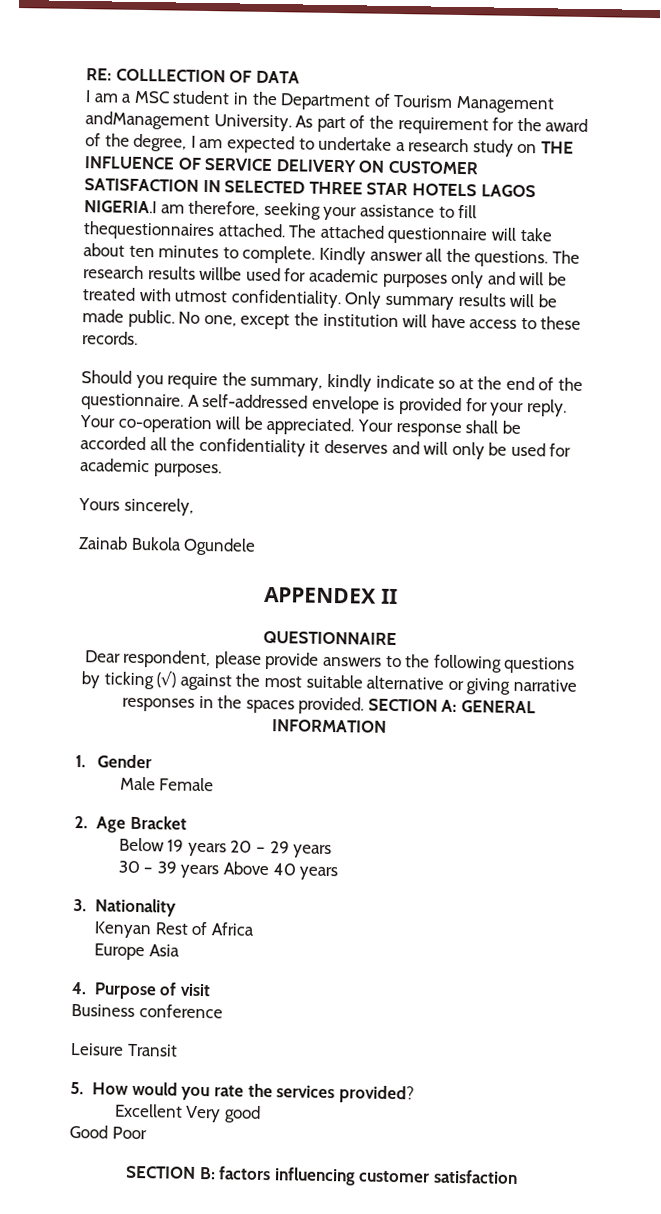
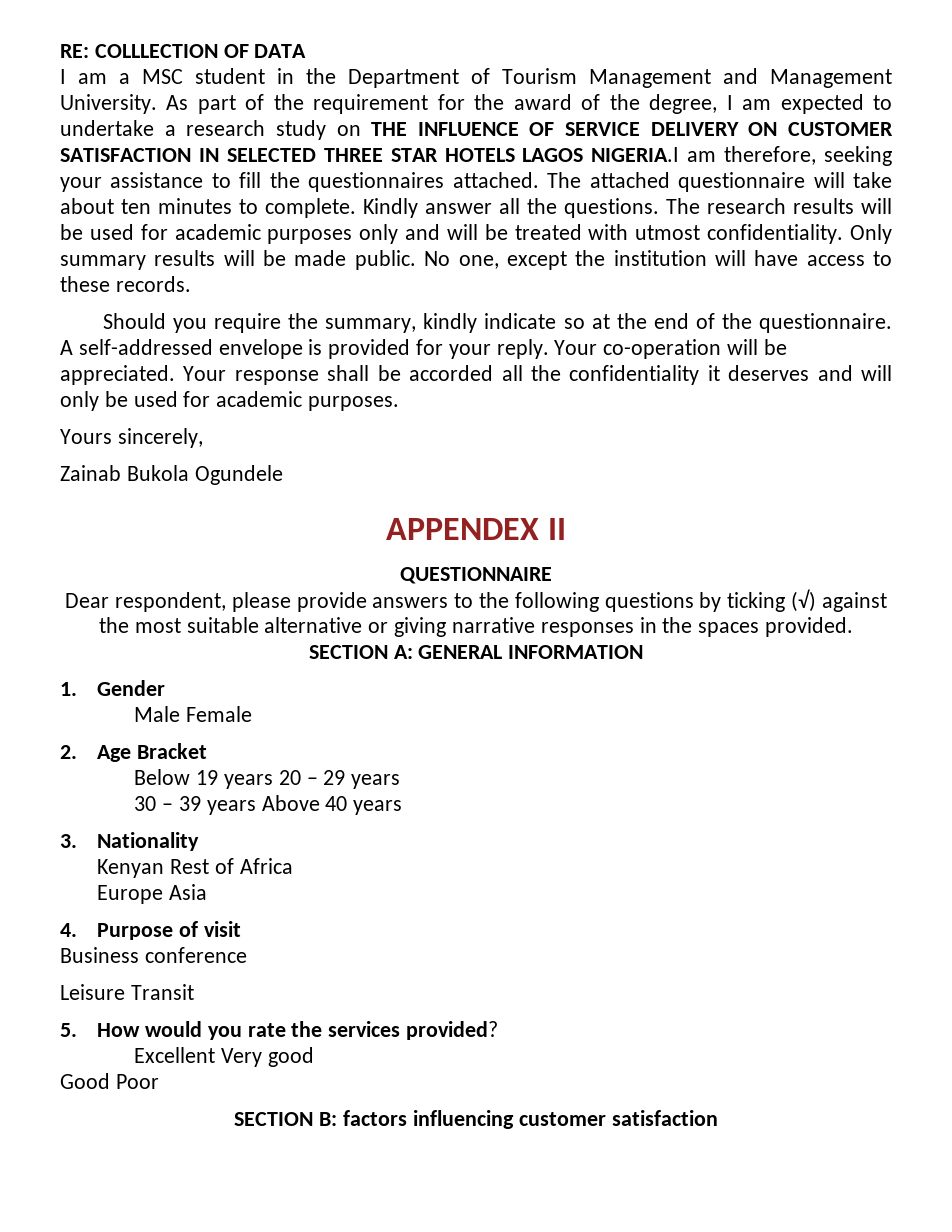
[85,111,210,131] andManagement -> [723,68,892,88] and Management
[83,221,215,241] thequestionnaires -> [269,172,445,192] the questionnaires
[199,266,243,281] willbe -> [861,198,892,214] [60,224,83,240] will be

